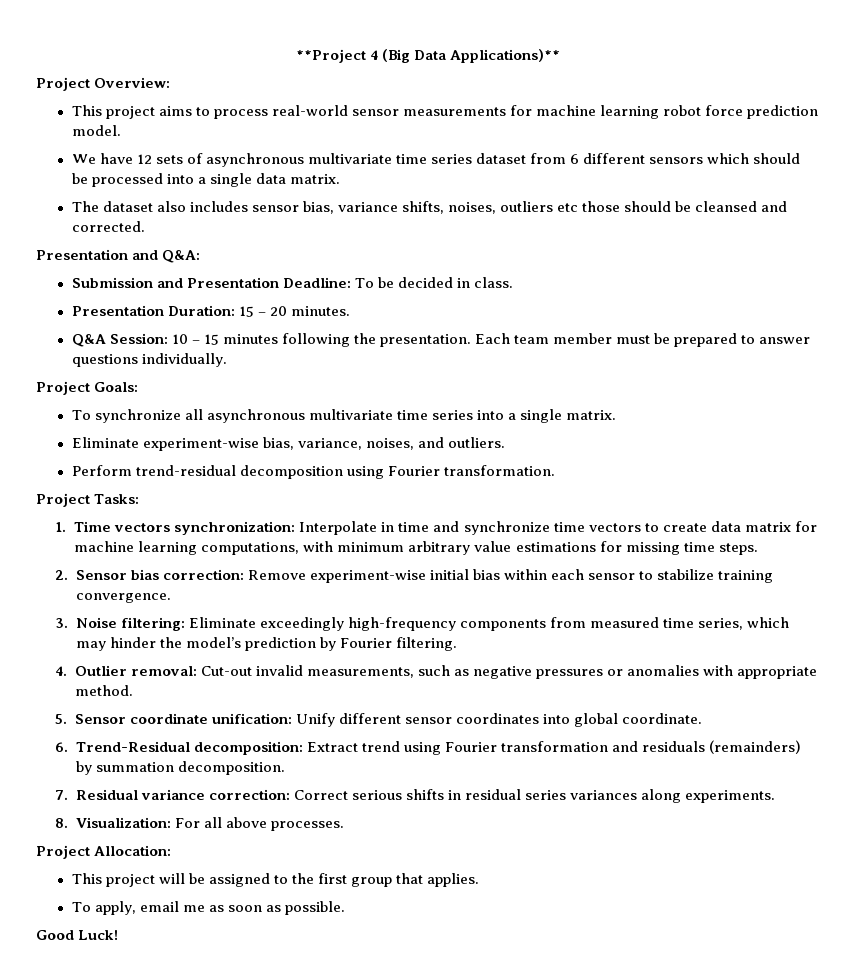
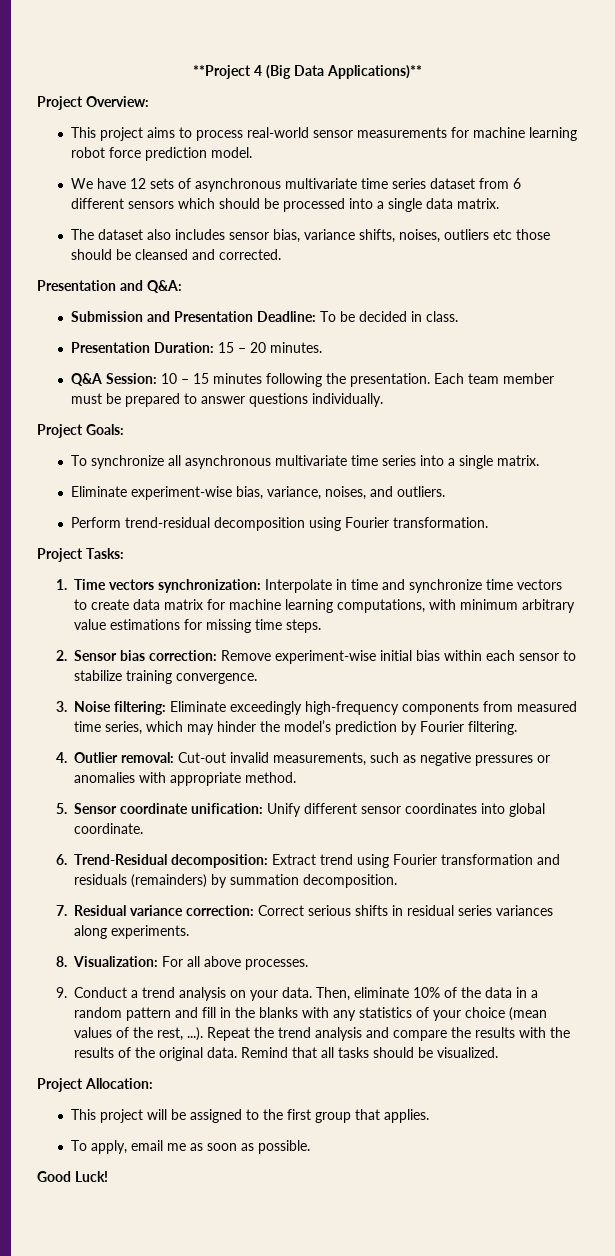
(344, 826) none -> [55,987,539,1001] [74,1007,548,1021] [74,1027,571,1041] [74,1047,499,1061] // 9. Conduct a trend analysis on your data. Then, eliminate 10% of the data in a random pattern and fill in the blanks with any statistics of your choice (mean values of the rest, ...). Repeat the trend analysis and compare the results with the results of the original data. Remind that all tasks should be visualized.

